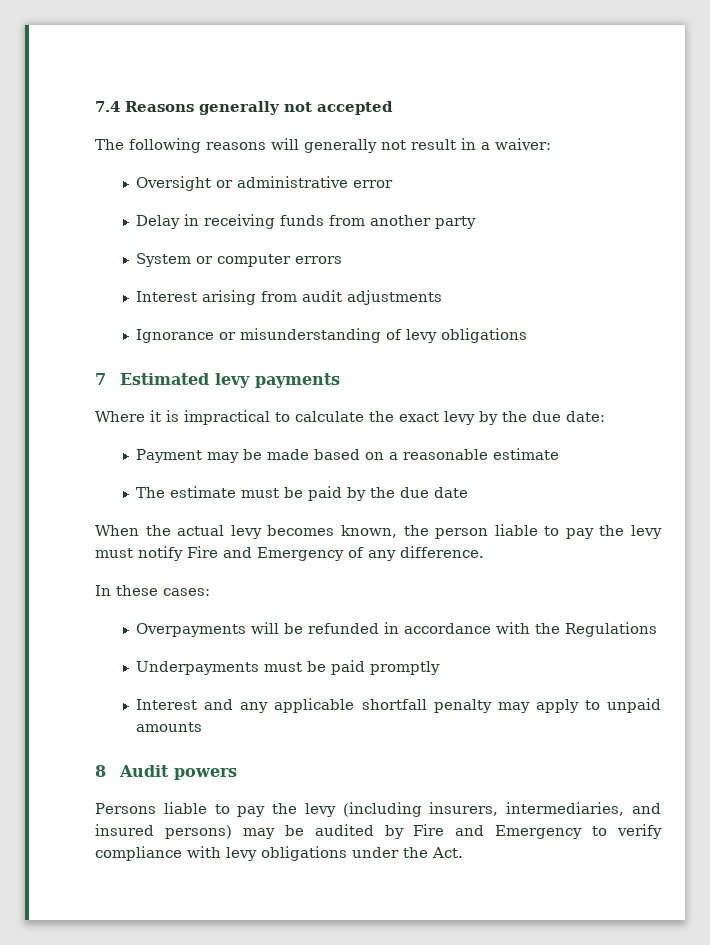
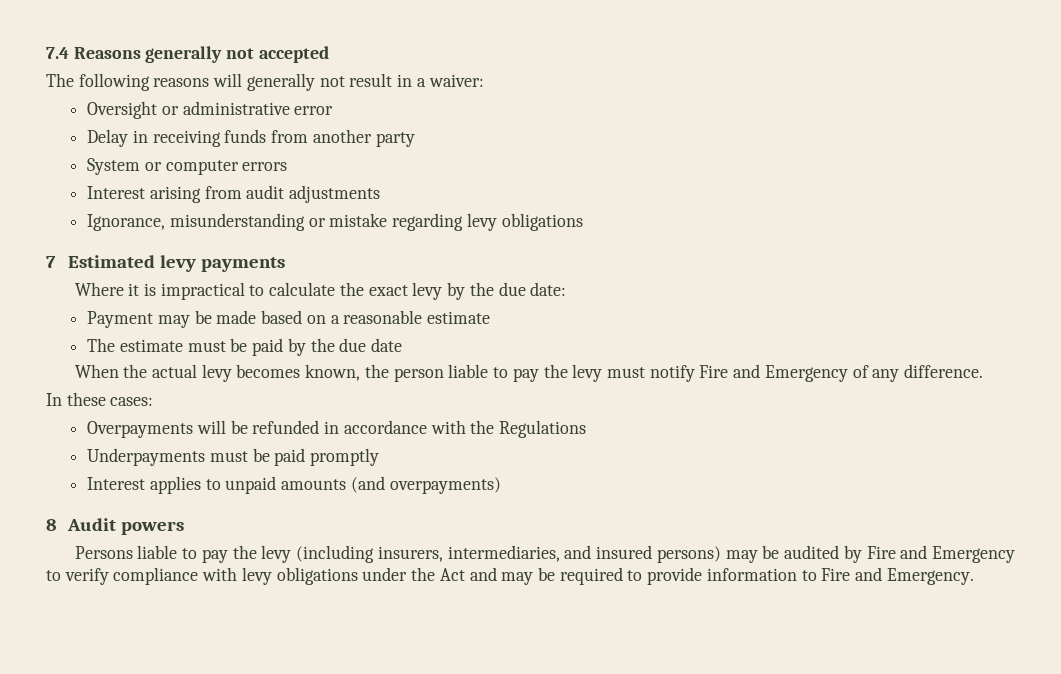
[136,328,403,343] Ignorance or misunderstanding of -> [87,213,464,231] Ignorance, misunderstanding or mistake regarding
[204,698,579,713] and any applicable shortfall penalty may apply -> [149,476,201,494] applies
(203, 727) none -> [350,476,501,494] (and overpayments)
[432,847,463,858] Act. -> [439,567,974,585] Act and may be required to provide information to Fire and Emergency.

